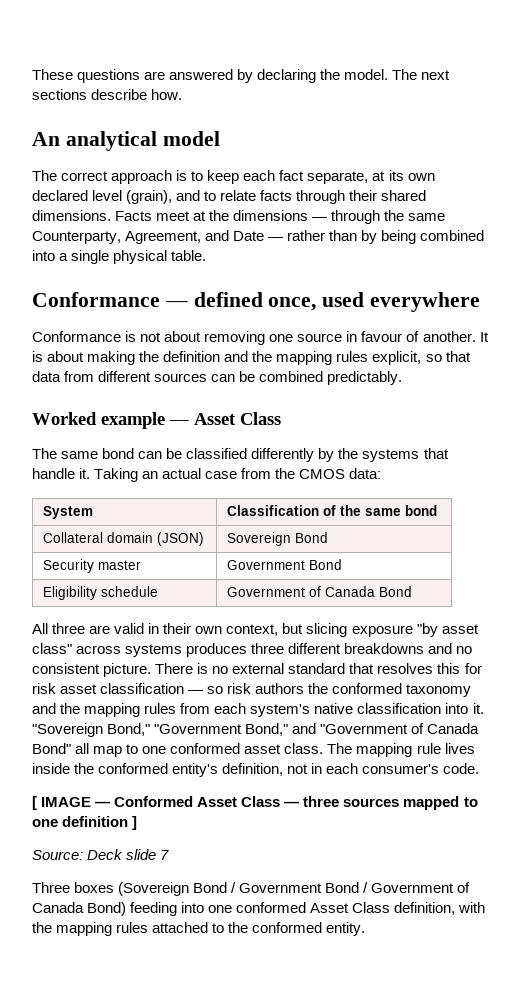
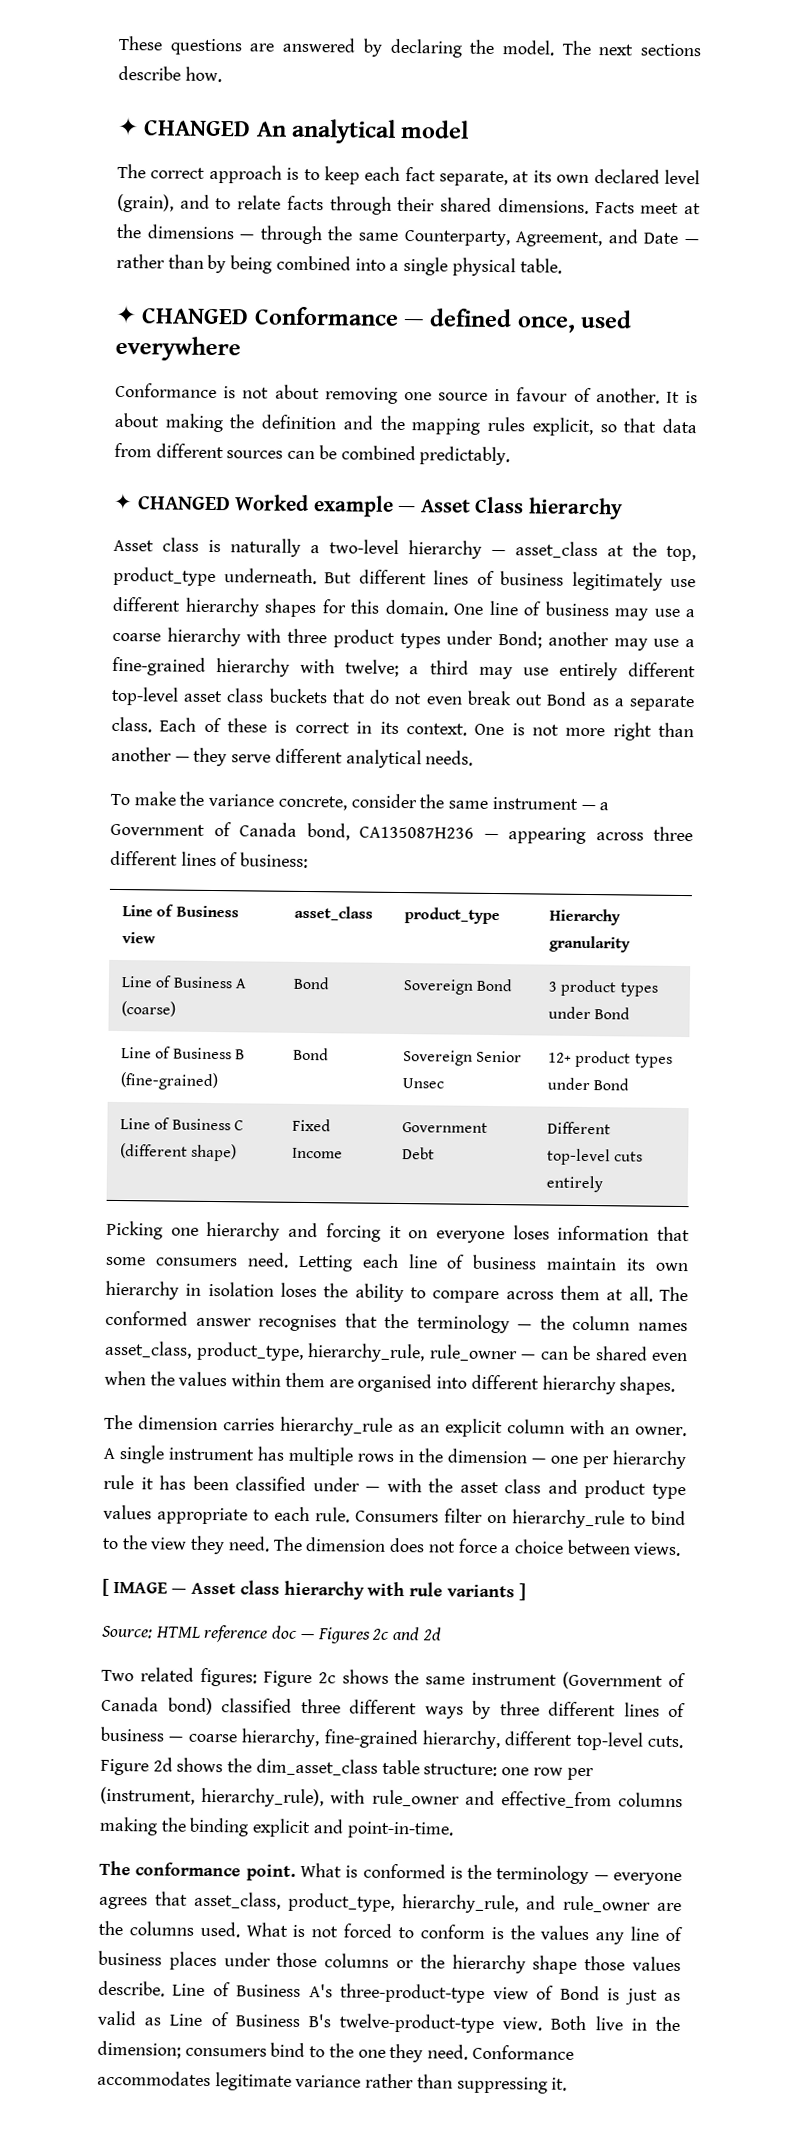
(183, 94) none -> [117,116,252,137] ✦ CHANGED
(207, 255) none -> [115,304,250,325] ✦ CHANGED
(403, 378) none -> [113,492,231,511] ✦ CHANGED
[32,448,449,462] [32,468,382,482] [42,506,93,519] [226,505,437,516] [42,532,204,546] [226,532,328,546] [42,559,141,573] [226,559,342,570] [42,586,158,600] [226,586,412,597] [32,623,479,637] [32,643,473,657] [32,663,482,677] [32,683,472,697] [32,703,484,717] [32,723,480,737] [32,743,475,757] [32,763,480,777] [32,796,478,810] [32,816,138,830] [32,849,170,860] [32,882,471,896] [32,902,486,916] [32,922,366,936] // The same bond can be classified differently by the systems that handle it. Taking an actual case from the CMOS data: // System | Classification of the same bond // Collateral domain (JSON) | Sovereign Bond // Security master | Government Bond // Eligibility schedule | Government of Canada Bond // All three are valid in their own context, but slicing exposure "by asset class" across systems produces three different breakdowns and no consistent picture. There is no external standard that resolves this for risk asset classification — so risk authors the conformed taxonomy and the mapping rules from each system's native classification into it. "Sovereign Bond," "Government Bond," and "Government of Canada Bond" all map to one conformed asset class. The mapping rule lives inside the conformed entity's definition, not in each consumer's code. // [ IMAGE — Conformed Asset Class — three sources mapped to one definition ] // Source: Deck slide 7 // Three boxes (Sovereign Bond / Government Bond / Government of Canada Bond) feeding into one conformed Asset Class definition, with the mapping rules attached to the conformed entity. -> [527,497,623,520] [113,537,696,562] [113,566,696,591] [112,596,695,621] [112,627,696,651] [112,656,696,681] [111,686,695,712] [111,716,694,741] [111,746,474,769] [110,791,610,811] [110,822,693,844] [110,850,309,869] [122,904,239,918] [122,932,157,944] [294,905,374,921] [404,907,501,925] [549,908,622,926] [549,935,632,953] [121,975,247,989] [121,1001,177,1017] [293,976,331,990] [403,978,514,995] [548,979,658,997] [548,1006,631,1020] [121,1046,246,1060] [120,1072,219,1091] [293,1047,330,1061] [403,1050,523,1066] [402,1078,445,1089] [548,1050,673,1068] [547,1077,630,1091] [120,1117,245,1131] [120,1143,238,1162] [292,1118,332,1132] [292,1147,344,1159] [402,1122,489,1133] [402,1147,436,1160] [547,1121,612,1135] [547,1148,644,1166] [546,1175,604,1193] [106,1220,690,1244] [105,1252,688,1272] [105,1280,688,1304] [105,1310,688,1334] [104,1340,688,1363] [104,1370,676,1395] [104,1414,687,1438] [103,1445,686,1470] [103,1474,687,1500] [103,1504,686,1529] [102,1535,682,1557] [102,1578,526,1601] [101,1624,442,1644] [101,1667,686,1690] [101,1696,686,1720] [100,1726,683,1751] [100,1757,594,1781] [100,1786,683,1809] [99,1816,454,1839] [99,1860,683,1886] [99,1891,682,1914] [98,1920,683,1945] [98,1950,681,1974] [98,1980,681,2005] [97,2010,680,2034] [97,2040,574,2063] [97,2070,568,2094] hierarchy // Asset class is naturally a two-level hierarchy — asset_class at the top, product_type underneath. But different lines of business legitimately use different hierarchy shapes for this domain. One line of business may use a coarse hierarchy with three product types under Bond; another may use a fine-grained hierarchy with twelve; a third may use entirely different top-level asset class buckets that do not even break out Bond as a separate class. Each of these is correct in its context. One is not more right than another — they serve different analytical needs. // To make the variance concrete, consider the same instrument — a Government of Canada bond, CA135087H236 — appearing across three different lines of business: // Line of Business view | asset_class | product_type | Hierarchy granularity // Line of Business A (coarse) | Bond | Sovereign Bond | 3 product types under Bond // Line of Business B (fine-grained) | Bond | Sovereign Senior Unsec | 12+ product types under Bond // Line of Business C (different shape) | Fixed Income | Government Debt | Different top-level cuts entirely // Picking one hierarchy and forcing it on everyone loses information that some consumers need. Letting each line of business maintain its own hierarchy in isolation loses the ability to compare across them at all. The conformed answer recognises that the terminology — the column names asset_class, product_type, hierarchy_rule, rule_owner — can be shared even when the values within them are organised into different hierarchy shapes. // The dimension carries hierarchy_rule as an explicit column with an owner. A single instrument has multiple rows in the dimension — one per hierarchy rule it has been classified under — with the asset class and product type values appropriate to each rule. Consumers filter on hierarchy_rule to bind to the view they need. The dimension does not force a choice between views. // [ IMAGE — Asset class hierarchy with rule variants ] // Source: HTML reference doc — Figures 2c and 2d // Two related figures: Figure 2c shows the same instrument (Government of Canada bond) classified three different ways by three different lines of business — coarse hierarchy, fine-grained hierarchy, different top-level cuts. Figure 2d shows the dim_asset_class table structure: one row per (instrument, hierarchy_rule), with rule_owner and effective_from columns making the binding explicit and point-in-time. // The conformance point. What is conformed is the terminology — everyone agrees that asset_class, product_type, hierarchy_rule, and rule_owner are the columns used. What is not forced to conform is the values any line of business places under those columns or the hierarchy shape those values describe. Line of Business A's three-product-type view of Bond is just as valid as Line of Business B's twelve-product-type view. Both live in the dimension; consumers bind to the one they need. Conformance accommodates legitimate variance rather than suppressing it.

